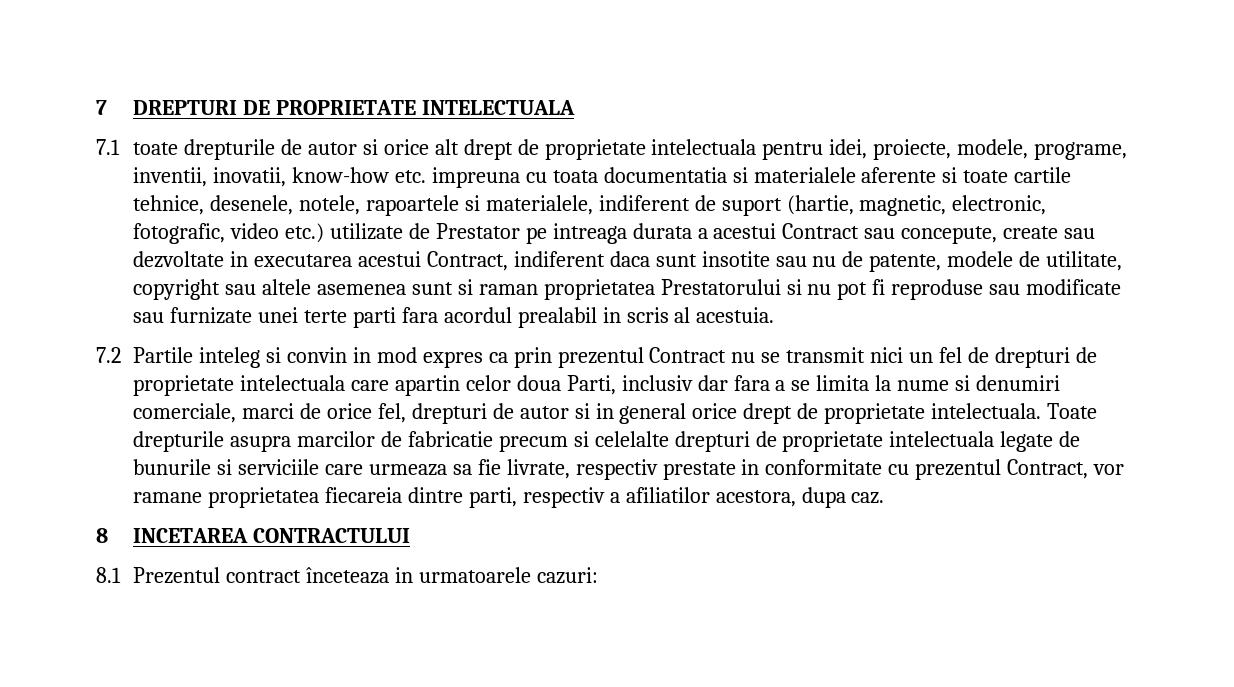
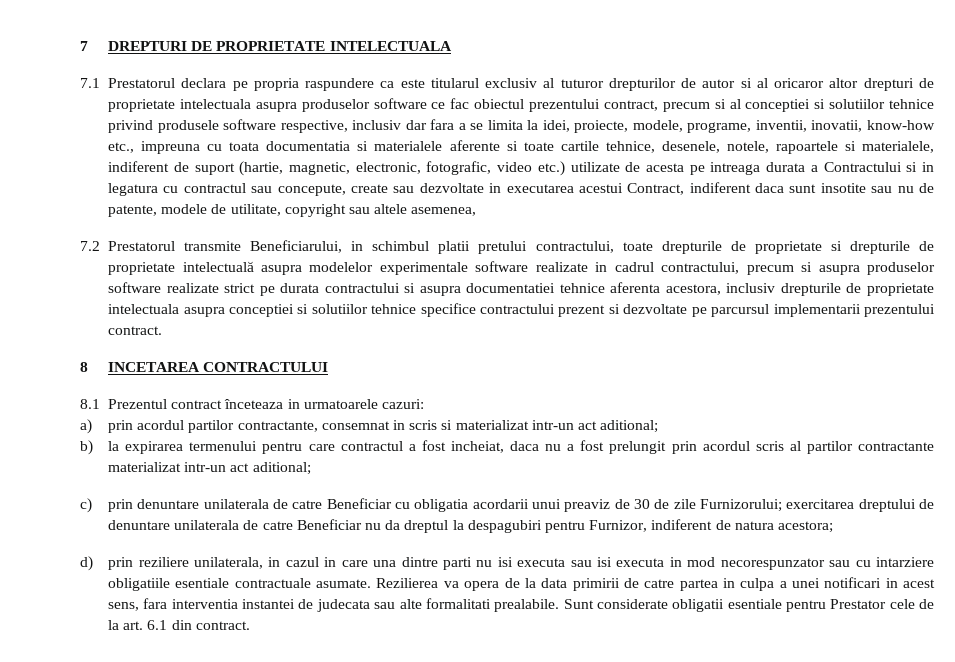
[133,139,824,160] toate drepturile de autor si orice alt drept de proprietate intelectuala pentru -> [108,78,934,91] [108,98,934,112] [108,119,539,133] Prestatorul declara pe propria raspundere ca este titularul exclusiv al tuturor drepturilor de autor si al oricaror altor drepturi de proprietate intelectuala asupra produselor software ce fac obiectul prezentului contract, precum si al conceptiei si solutiilor tehnice privind produsele software respective, inclusiv dar fara a se limita la
[394,170,426,183] etc. -> [108,142,135,153] etc.,
[435,223,520,239] Prestator -> [645,163,684,172] acesta
[713,223,860,239] acestui Contract -> [823,162,934,172] [108,183,246,196] Contractului si in legatura cu contractul
[316,279,1122,300] [133,307,775,328] [96,347,1097,368] [133,375,1061,396] [133,403,1098,424] [133,431,1081,452] [133,459,1125,480] [133,487,885,508] asemenea sunt si raman proprietatea Prestatorului si nu pot fi reproduse sau modificate sau furnizate unei terte parti fara acordul prealabil in scris al acestuia. // 7.2 Partile inteleg si convin in mod expres ca prin prezentul Contract nu se transmit nici un fel de drepturi de proprietate intelectuala care apartin celor doua Parti, inclusiv dar fara a se limita la nume si denumiri comerciale, marci de orice fel, drepturi de autor si in general orice drept de proprietate intelectuala. Toate drepturile asupra marcilor de fabricatie precum si celelalte drepturi de proprietate intelectuala legate de bunurile si serviciile care urmeaza sa fie livrate, respectiv prestate in conformitate cu prezentul Contract, vor ramane proprietatea fiecareia dintre parti, respectiv a afiliatilor acestora, dupa caz. -> [411,207,477,216] [80,240,935,254] [108,261,935,275] [108,282,935,296] [108,303,935,317] [108,326,163,335] asemenea, // 7.2 Prestatorul transmite Beneficiarului, in schimbul platii pretului contractului, toate drepturile de proprietate si drepturile de proprietate intelectuală asupra modelelor experimentale software realizate in cadrul contractului, precum si asupra produselor software realizate strict pe durata contractului si asupra documentatiei tehnice aferenta acestora, inclusiv drepturile de proprietate intelectuala asupra conceptiei si solutiilor tehnice specifice contractului prezent si dezvoltate pe parcursul implementarii prezentului contract.
(598, 575) none -> [80,419,659,434] [80,440,934,455] [108,462,311,475] [80,498,934,513] [108,519,833,533] [80,556,935,571] [108,577,935,591] [108,598,934,612] [108,620,250,630] // a) prin acordul partilor contractante, consemnat in scris si materializat intr-un act aditional; // b) la expirarea termenului pentru care contractul a fost incheiat, daca nu a fost prelungit prin acordul scris al partilor contractante materializat intr-un act aditional; // c) prin denuntare unilaterala de catre Beneficiar cu obligatia acordarii unui preaviz de 30 de zile Furnizorului; exercitarea dreptului de denuntare unilaterala de catre Beneficiar nu da dreptul la despagubiri pentru Furnizor, indiferent de natura acestora; // d) prin reziliere unilaterala, in cazul in care una dintre parti nu isi executa sau isi executa in mod necorespunzator sau cu intarziere obligatiile esentiale contractuale asumate. Rezilierea va opera de la data primirii de catre partea in culpa a unei notificari in acest sens, fara interventia instantei de judecata sau alte formalitati prealabile. Sunt considerate obligatii esentiale pentru Prestator cele de la art. 6.1 din contract.

